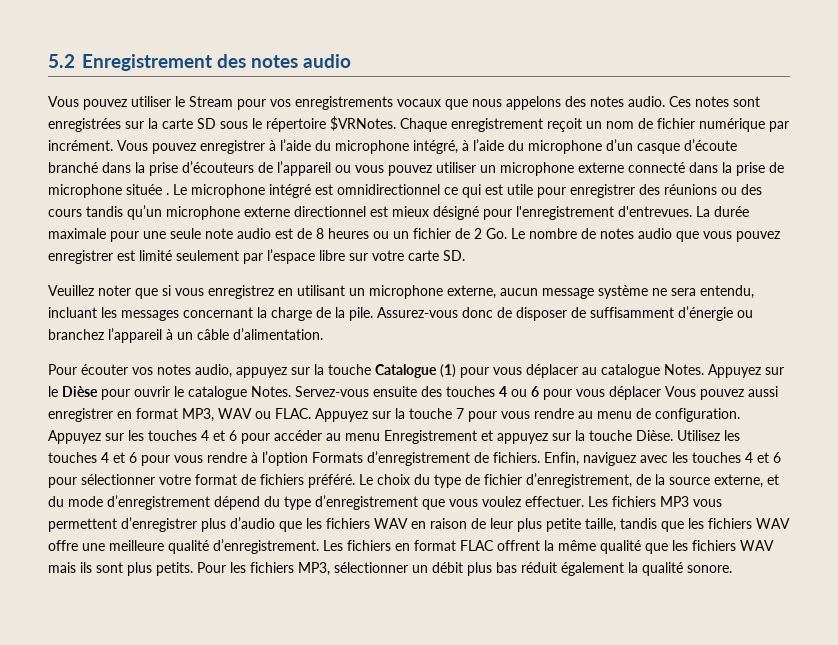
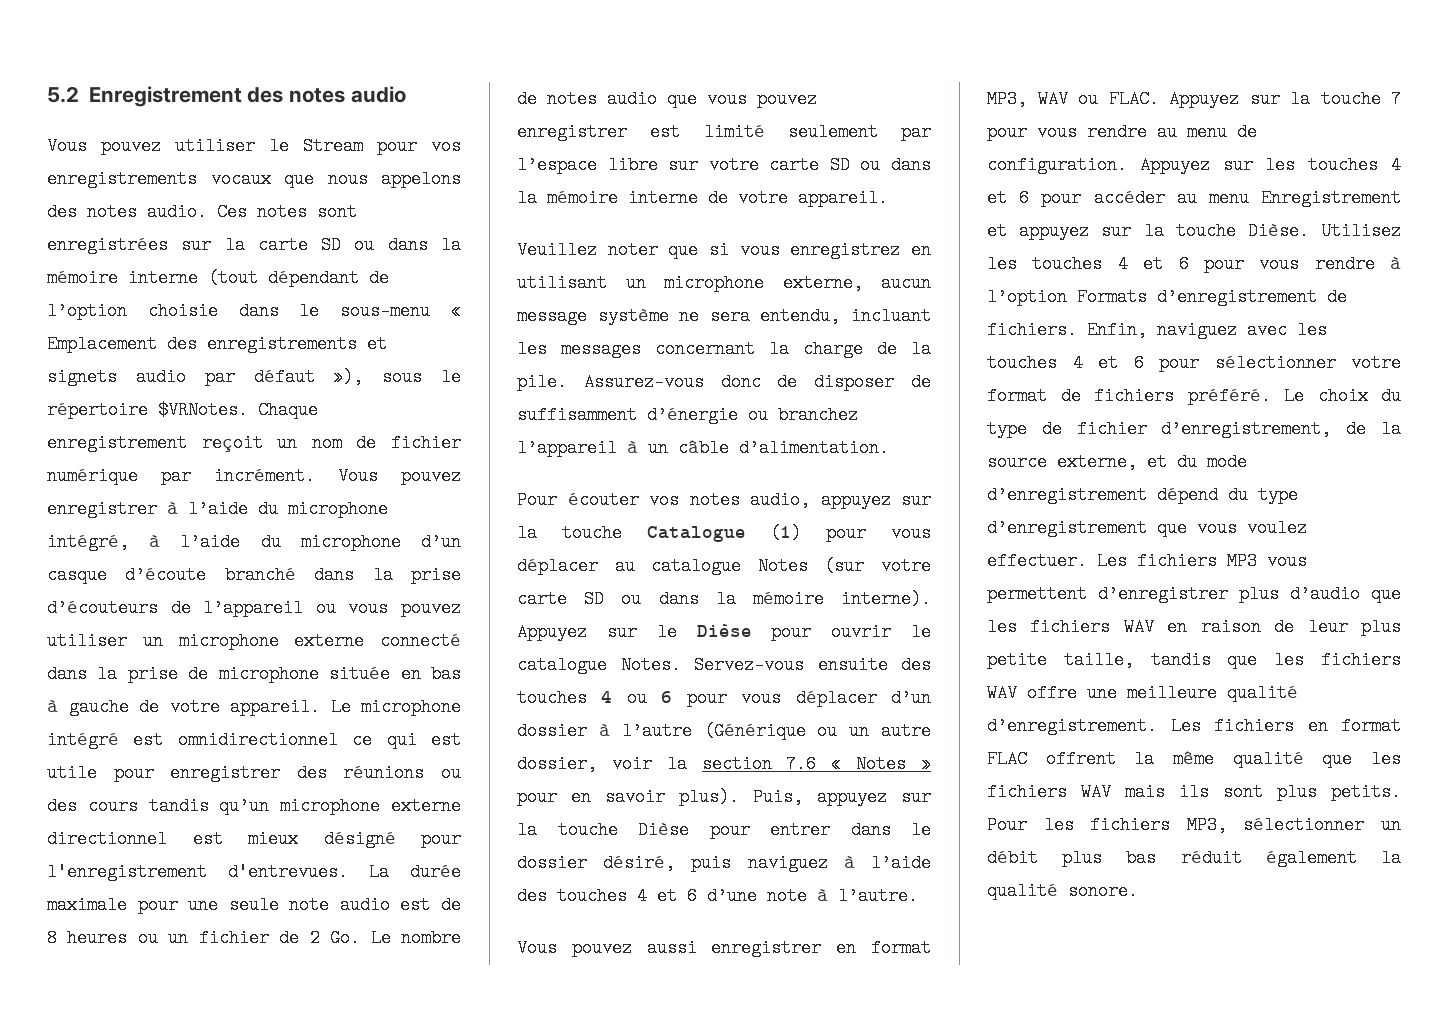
(216, 123) none -> [354,236,461,254] [47,269,389,287] [47,302,462,320] [47,335,387,353] [47,368,364,386] ou dans la mémoire interne (tout dépendant de l’option choisie dans le sous-menu « Emplacement des enregistrements et signets audio par défaut »),
[166,193,169,195] . -> [400,665,461,683] [47,698,320,716] en bas à gauche de votre appareil.
[443,250,465,261] SD. -> [829,156,931,174] [517,189,888,207] SD ou dans la mémoire interne de votre appareil.
[664,364,704,375] Notes. -> [757,557,931,575] [517,590,931,608] Notes (sur votre carte SD ou dans la mémoire interne).
(661, 393) none -> [891,689,931,707] [517,722,931,740] [517,755,931,773] [517,788,931,806] [517,821,931,839] [517,854,931,872] [517,887,918,905] d’un dossier à l’autre (Générique ou un autre dossier, voir la section 7.6 « Notes » pour en savoir plus). Puis, appuyez sur la touche Dièse pour entrer dans le dossier désiré, puis naviguez à l’aide des touches 4 et 6 d’une note à l’autre. //

